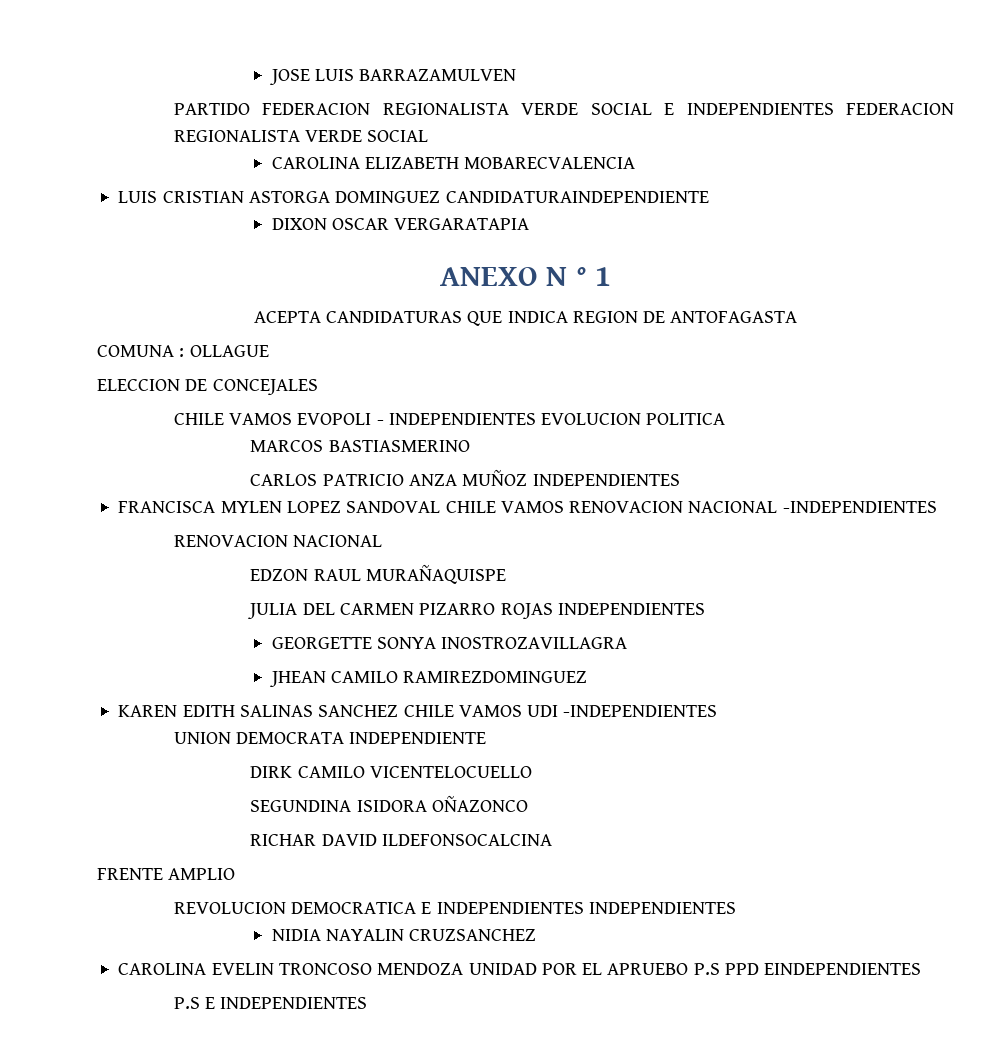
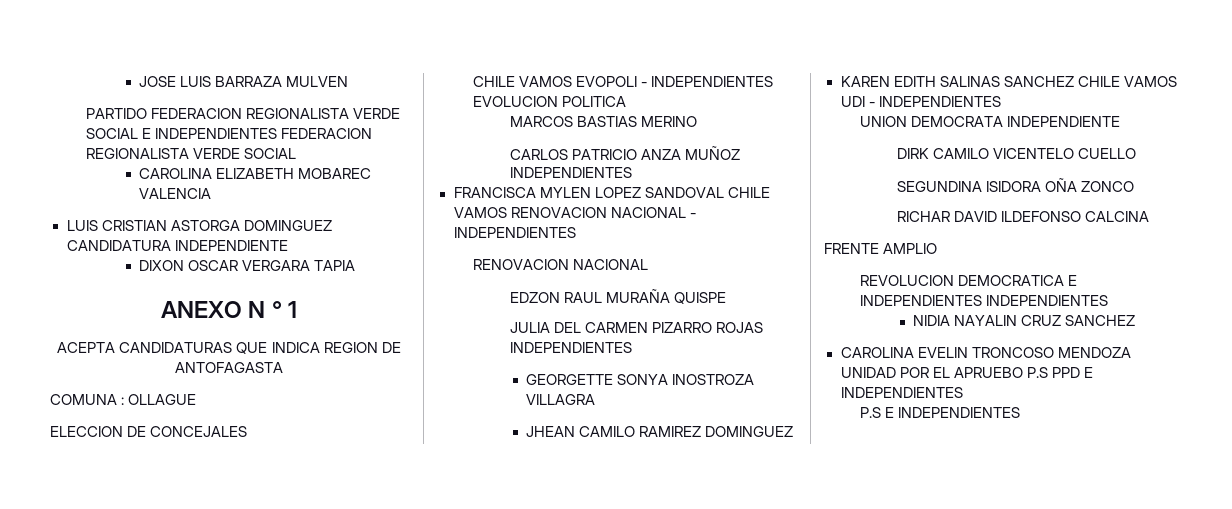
[359,69,517,81] BARRAZAMULVEN -> [215,76,349,87] BARRAZA MULVEN
[464,157,636,169] MOBARECVALENCIA -> [298,168,372,179] [139,188,212,199] MOBAREC VALENCIA
[445,191,709,203] CANDIDATURAINDEPENDIENTE -> [66,240,288,251] CANDIDATURA INDEPENDIENTE
[394,218,530,230] VERGARATAPIA -> [242,260,356,271] VERGARA TAPIA
[328,440,470,452] BASTIASMERINO -> [576,116,697,127] BASTIAS MERINO
[782,501,937,513] -INDEPENDIENTES -> [689,213,696,218] [453,227,576,238] - INDEPENDIENTES
[365,564,506,584] MURAÑAQUISPE -> [605,289,726,304] MURAÑA QUISPE
[441,637,628,649] INOSTROZAVILLAGRA -> [672,374,755,385] [526,394,596,405] INOSTROZA VILLAGRA
[403,671,588,683] RAMIREZDOMINGUEZ -> [639,426,794,437] RAMIREZ DOMINGUEZ
[563,705,718,717] -INDEPENDIENTES -> [868,96,1001,107] - INDEPENDIENTES
[369,766,532,778] VICENTELOCUELLO -> [992,148,1136,159] VICENTELO CUELLO
[431,795,528,812] OÑAZONCO -> [1044,178,1134,192] OÑA ZONCO
[381,834,552,846] ILDEFONSOCALCINA -> [1000,211,1149,222] ILDEFONSO CALCINA
[409,929,537,941] CRUZSANCHEZ -> [1021,315,1136,326] CRUZ SANCHEZ
[764,963,922,975] EINDEPENDIENTES -> [1083,367,1093,378] [840,387,963,398] E INDEPENDIENTES

